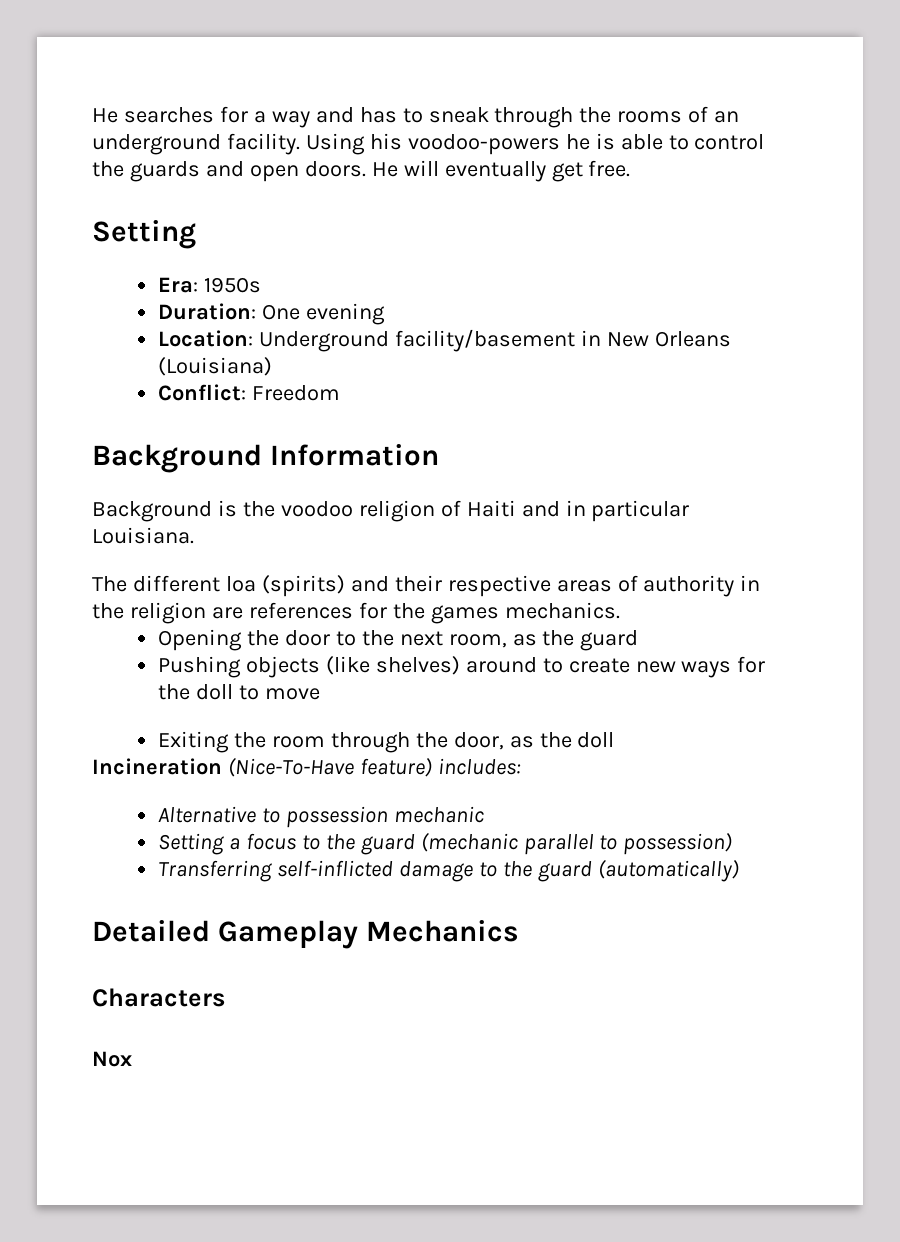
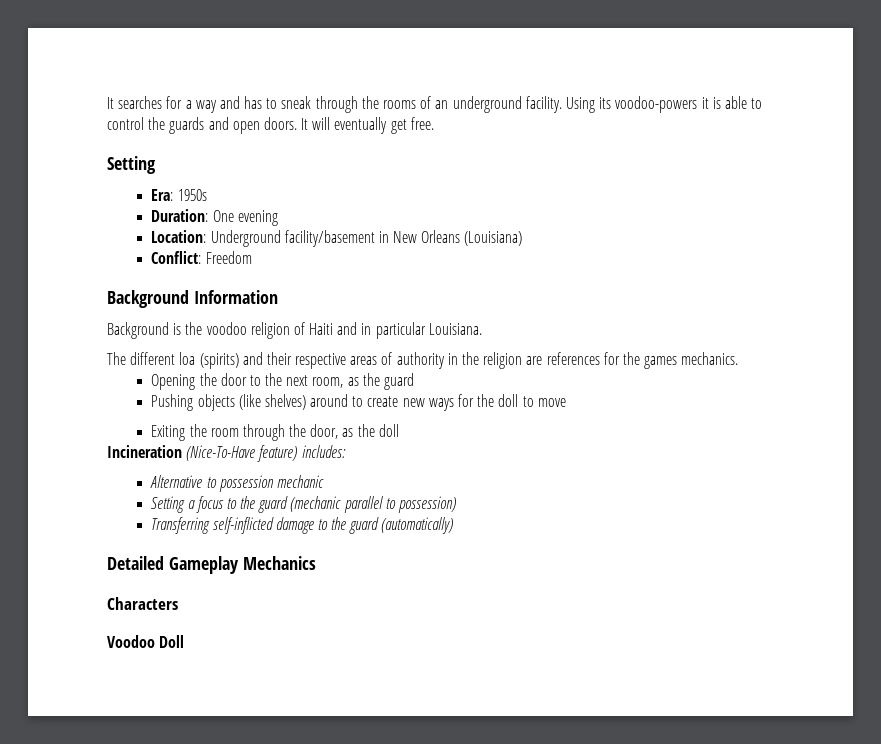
[92,108,118,123] He -> [107,97,114,109] It
[369,133,590,155] his voodoo-powers he -> [599,96,709,113] its voodoo-powers it
[371,162,398,177] He -> [301,118,309,130] It
[92,1051,132,1067] Nox -> [107,635,185,648] Voodoo Doll

